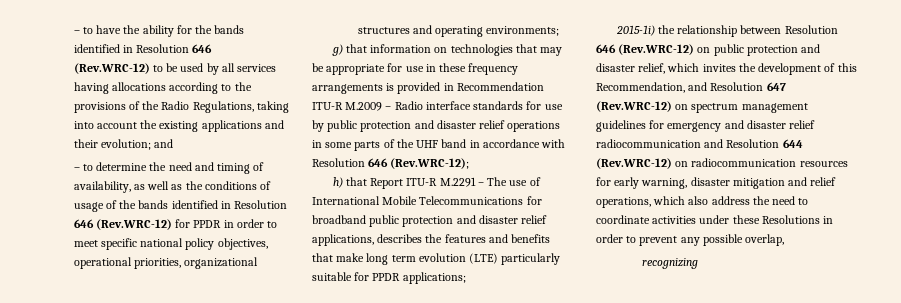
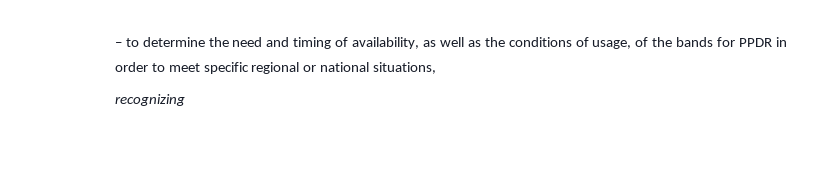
[73,25,245,37] [73,44,213,53] [73,63,277,75] [73,82,252,94] [73,101,289,113] [73,120,284,132] [73,139,174,150] [73,164,93,171] – to have the ability for the bands identified in Resolution 646 (Rev.WRC-12) to be used by all services having allocations according to the provisions of the Radio Regulations, taking into account the existing applications and their evolution; and // – to -> [114,38,139,47] – to
[73,202,104,212] usage -> [592,40,632,49] usage,
[171,200,288,209] [73,219,172,230] identified in Resolution 646 (Rev.WRC-12) -> (714, 42) none
[140,238,268,250] [73,257,259,269] [357,25,560,37] [331,44,563,56] [312,63,519,75] [312,82,544,94] [312,101,563,111] [312,120,561,132] [312,139,566,151] [312,158,470,169] [332,177,541,189] [312,196,542,205] [312,215,548,227] [312,234,551,246] [312,253,561,265] [312,272,466,284] [615,25,838,37] [596,44,821,56] [596,63,857,75] [596,82,786,93] [596,101,808,113] [596,120,816,132] [596,139,803,148] [596,158,848,169] [596,177,837,189] [596,196,809,208] [596,215,834,224] [596,234,785,246] national policy objectives, operational priorities, organizational structures and operating environments; // g) that information on technologies that may be appropriate for use in these frequency arrangements is provided in Recommendation ITU-R M.2009 – Radio interface standards for use by public protection and disaster relief operations in some parts of the UHF band in accordance with Resolution 646 (Rev.WRC-12); // h) that Report ITU-R M.2291 – The use of International Mobile Telecommunications for broadband public protection and disaster relief applications, describes the features and benefits that make long term evolution (LTE) particularly suitable for PPDR applications; // 2015-1i) the relationship between Resolution 646 (Rev.WRC-12) on public protection and disaster relief, which invites the development of this Recommendation, and Resolution 647 (Rev.WRC-12) on spectrum management guidelines for emergency and disaster relief radiocommunication and Resolution 644 (Rev.WRC-12) on radiocommunication resources for early warning, disaster mitigation and relief operations, which also address the need to coordinate activities under these Resolutions in order to prevent any possible overlap, -> [251,62,437,74] regional or national situations,

